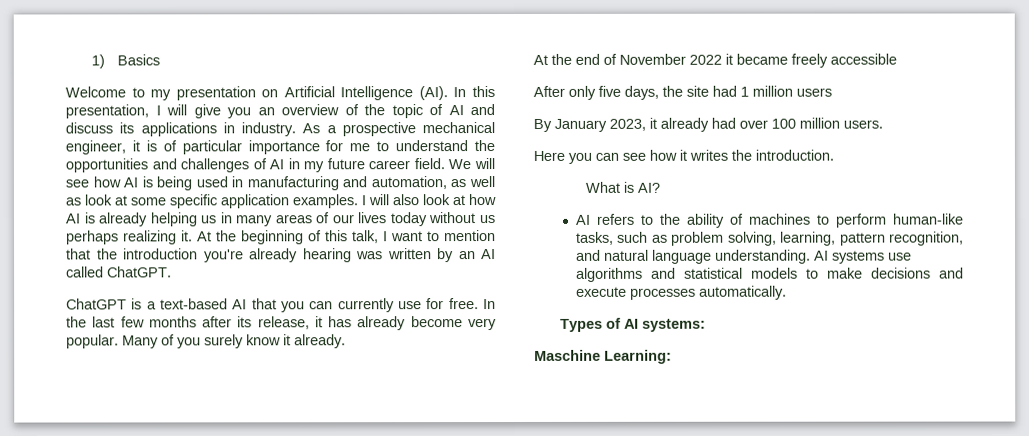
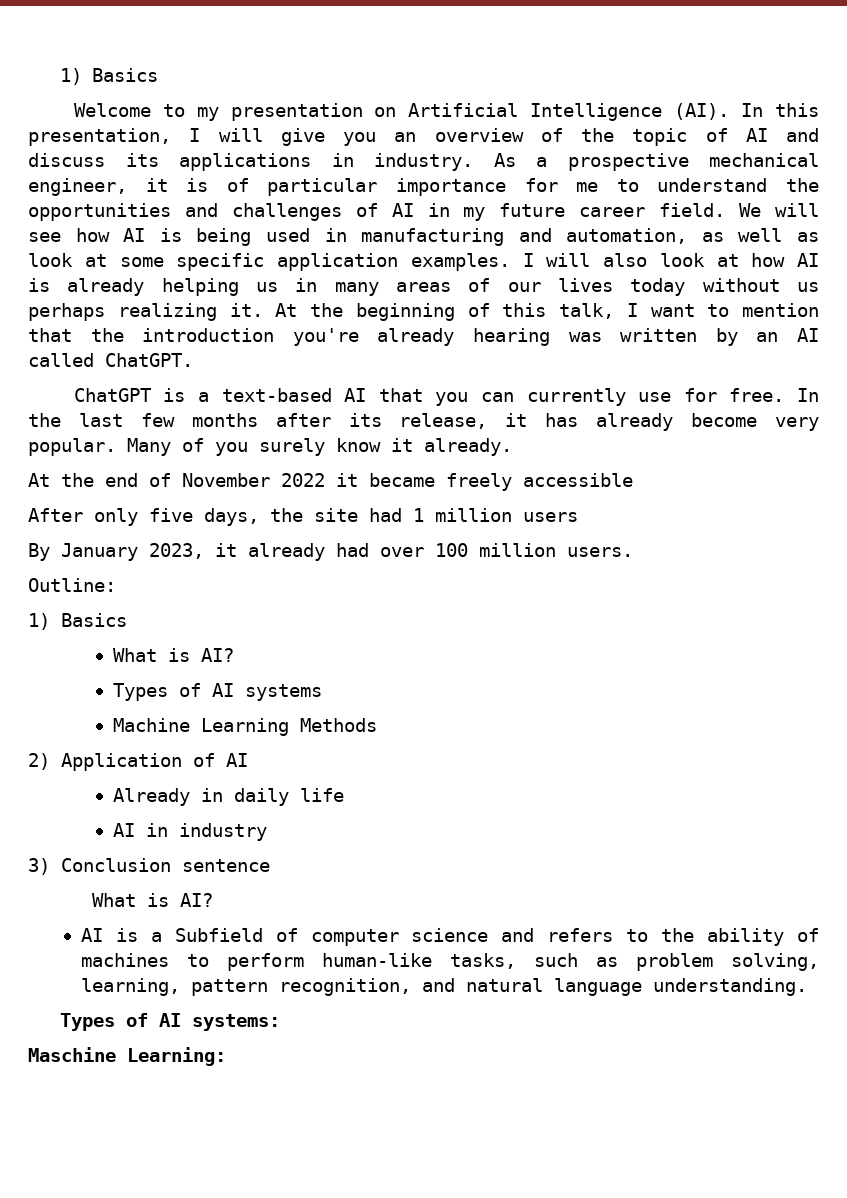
[533,149,834,164] [585,181,661,193] [575,214,592,225] Here you can see how it writes the introduction. // What is AI? // AI -> [28,578,116,592] [28,613,127,630] [112,648,234,662] [112,683,322,701] [112,718,377,736] [28,753,248,771] [112,788,344,806] [112,823,267,841] [28,858,270,875] [91,893,213,907] [80,928,535,946] Outline: // 1) Basics // What is AI? // Types of AI systems // Machine Learning Methods // 2) Application of AI // Already in daily life // AI in industry // 3) Conclusion sentence // What is AI? // AI is a Subfield of computer science and
[814,250,913,264] [576,267,964,282] [576,285,788,300] AI systems use algorithms and statistical models to make decisions and execute processes automatically. -> (807, 987) none

